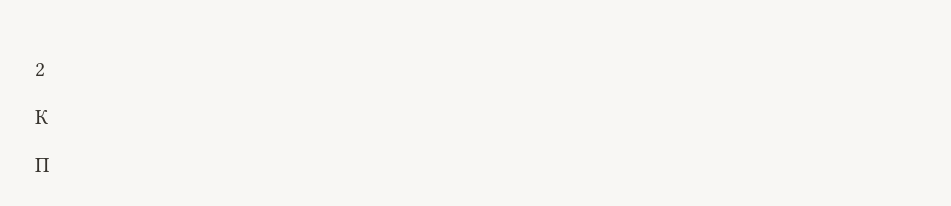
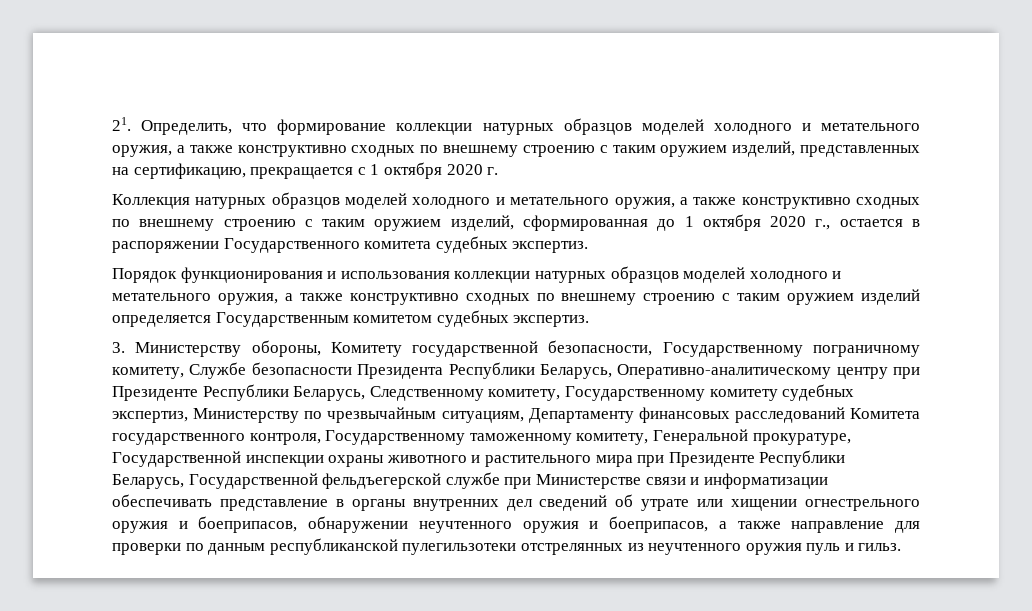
[35,63,45,77] [35,110,48,124] [35,158,50,172] 2 // К // П -> [112,117,921,135] [112,141,921,157] [112,162,499,179] [112,192,921,209] [112,214,921,231] [112,236,589,253] [112,266,842,283] [112,289,920,305] [112,310,590,327] [112,340,920,357] [112,362,920,379] [112,384,855,401] [112,407,920,423] [112,429,851,445] [112,450,846,467] [112,472,828,489] [112,494,920,511] [112,516,921,533] [112,538,902,555] 21. Определить, что формирование коллекции натурных образцов моделей холодного и метательного оружия, а также конструктивно сходных по внешнему строению с таким оружием изделий, представленных на сертификацию, прекращается с 1 октября 2020 г. // Коллекция натурных образцов моделей холодного и метательного оружия, а также конструктивно сходных по внешнему строению с таким оружием изделий, сформированная до 1 октября 2020 г., остается в распоряжении Государственного комитета судебных экспертиз. // Порядок функционирования и использования коллекции натурных образцов моделей холодного и метательного оружия, а также конструктивно сходных по внешнему строению с таким оружием изделий определяется Государственным комитетом судебных экспертиз. // 3. Министерству обороны, Комитету государственной безопасности, Государственному пограничному комитету, Службе безопасности Президента Республики Беларусь, Оперативно-аналитическому центру при Президенте Республики Беларусь, Следственному комитету, Государственному комитету судебных экспертиз, Министерству по чрезвычайным ситуациям, Департаменту финансовых расследований Комитета государственного контроля, Государственному таможенному комитету, Генеральной прокуратуре, Государственной инспекции охраны животного и растительного мира при Президенте Республики Беларусь, Государственной фельдъегерской службе при Министерстве связи и информатизации обеспечивать представление в органы внутренних дел сведений об утрате или хищении огнестрельного оружия и боеприпасов, обнаружении неучтенного оружия и боеприпасов, а также направление для проверки по данным республиканской пулегильзотеки отстрелянных из неучтенного оружия пуль и гильз.

